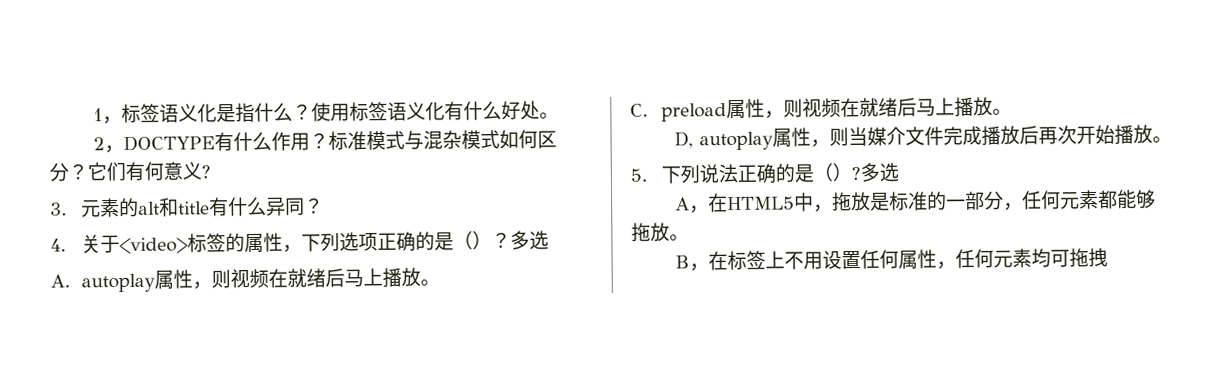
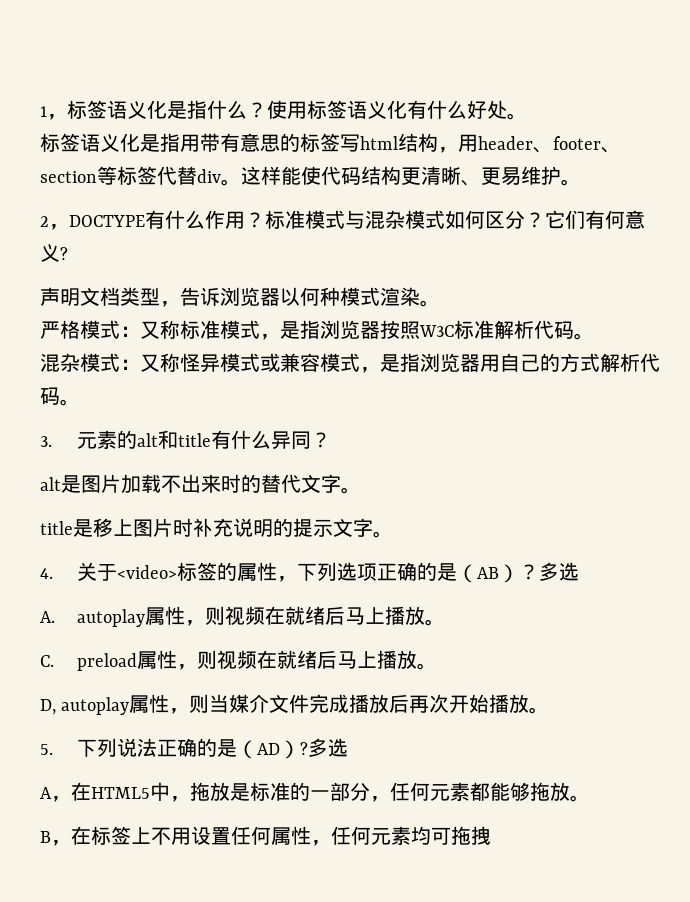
(559, 115) none -> [40,133,621,153] [40,166,581,186] // 标签语义化是指用带有意思的标签写html结构，用header、footer、section等标签代替div。这样能使代码结构更清晰、更易维护。
(211, 172) none -> [40,287,440,307] [40,320,594,340] [40,353,660,373] [40,387,80,406] // 声明文档类型，告诉浏览器以何种模式渲染。 // 严格模式：又称标准模式，是指浏览器按照W3C标准解析代码。 // 混杂模式：又称怪异模式或兼容模式，是指浏览器用自己的方式解析代码。
(324, 206) none -> [40,474,361,494] [40,518,393,538] // alt是图片加载不出来时的替代文字。 // title是移上图片时补充说明的提示文字。
(473, 241) none -> [476,567,499,579] AB
(833, 173) none -> [256,743,280,755] AD

